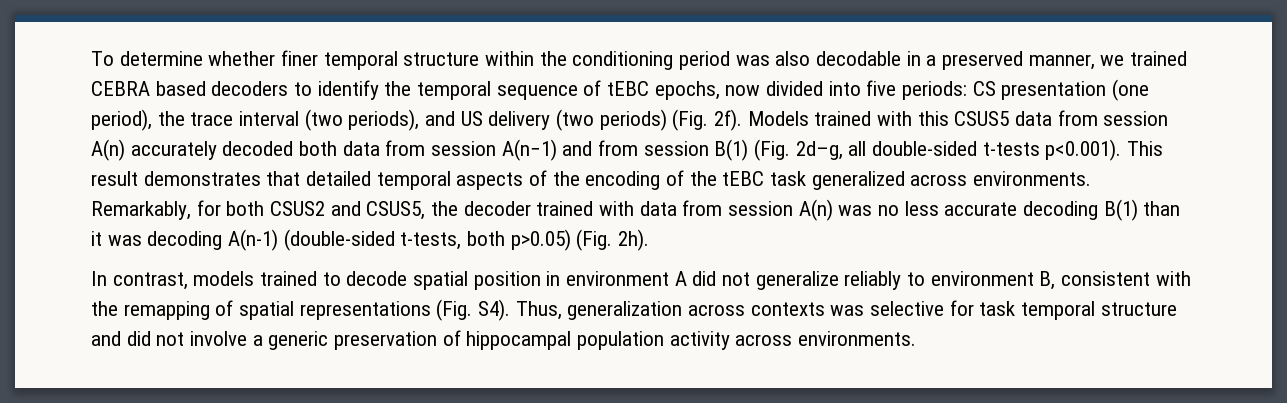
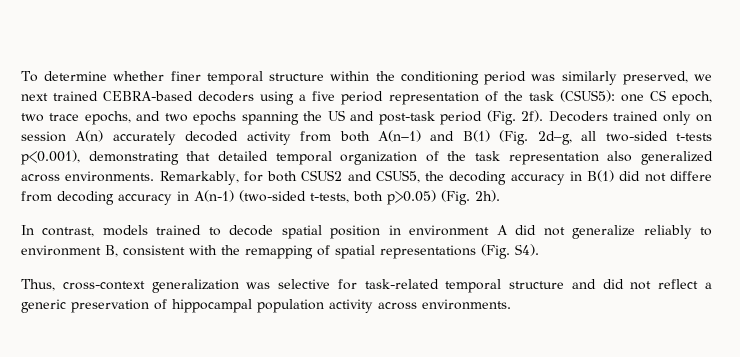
[775,51,1188,70] [91,79,1150,101] [91,109,1169,131] [91,139,1164,161] [91,171,261,186] also decodable in a preserved manner, we trained CEBRA based decoders to identify the temporal sequence of tEBC epochs, now divided into five periods: CS presentation (one period), the trace interval (two periods), and US delivery (two periods) (Fig. 2f). Models trained with this CSUS5 data from session A(n) accurately decoded both data from session A(n−1) and from session B(1) (Fig. 2d–g, all double-sided t-tests p<0.001). This result demonstrates -> [561,71,712,85] [21,90,713,105] [21,110,713,125] [21,130,713,145] [21,150,179,165] similarly preserved, we next trained CEBRA-based decoders using a five period representation of the task (CSUS5): one CS epoch, two trace epochs, and two epochs spanning the US and post-task period (Fig. 2f). Decoders trained only on session A(n) accurately decoded activity from both A(n−1) and B(1) (Fig. 2d–g, all two-sided t-tests p<0.001), demonstrating
[456,170,807,190] aspects of the encoding of the tEBC task -> [340,151,633,165] organization of the task representation also
[463,199,1181,221] [91,229,395,251] decoder trained with data from session A(n) was no less accurate decoding B(1) than it was decoding A(n-1) (double-sided -> [449,170,712,185] [21,190,306,205] decoding accuracy in B(1) did not differe from decoding accuracy in A(n-1) (two-sided
[515,301,825,320] Thus, generalization across contexts -> [21,279,239,293] // Thus, cross-context generalization
[979,301,1016,316] task -> [364,279,439,289] task-related
[190,331,248,346] involve -> [658,279,699,289] reflect

